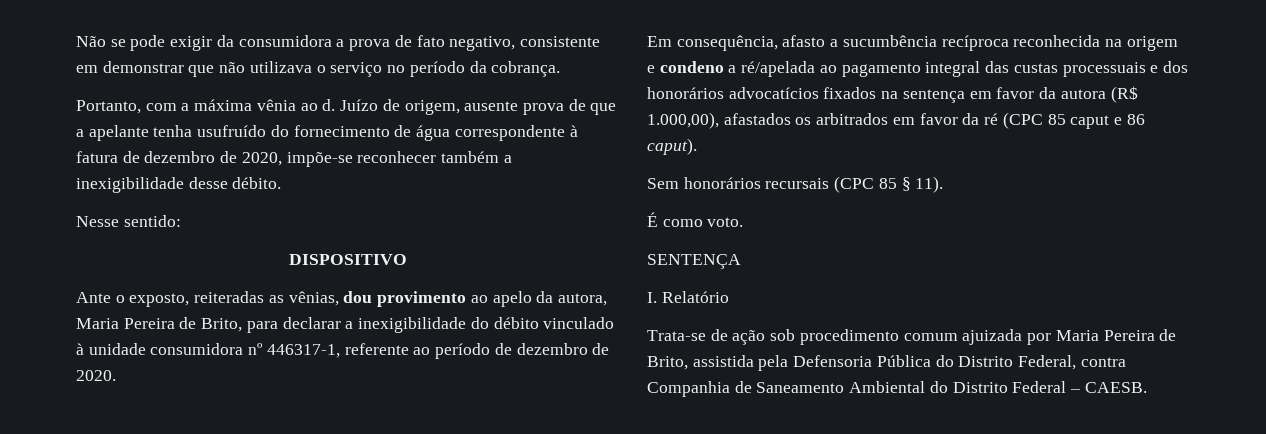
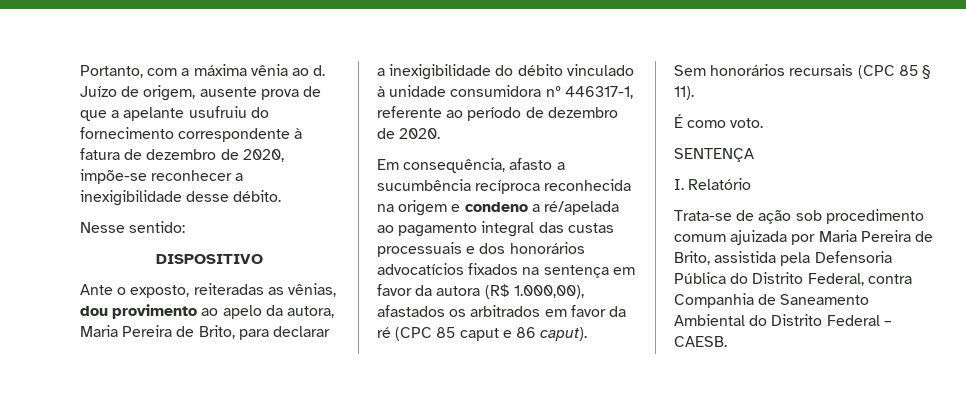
[76,35,600,51] [76,61,561,77] Não se pode exigir da consumidora a prova de fato negativo, consistente em demonstrar que não utilizava o serviço no período da cobrança. // -> (80, 71) none
[153,125,451,141] tenha usufruído do fornecimento de água -> [188,106,269,118] [80,127,174,139] usufruiu do fornecimento
[441,151,500,163] também -> (233, 175) none

